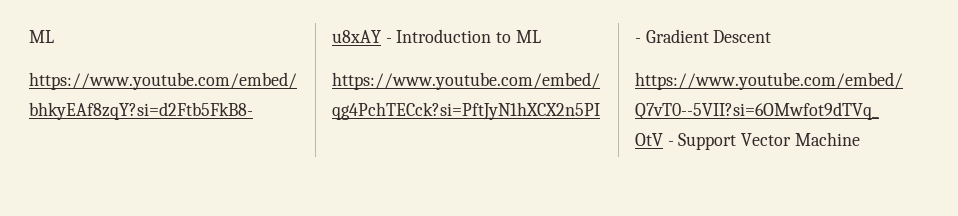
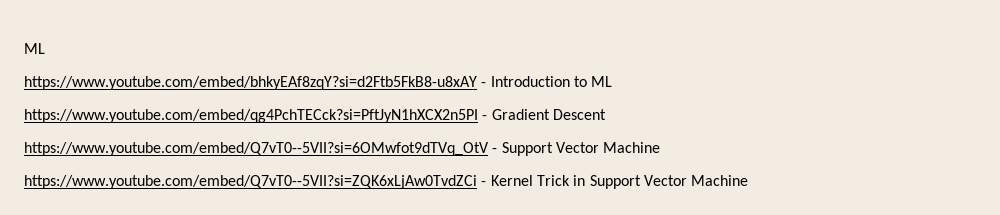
(860, 139) none -> [24,175,749,189] // https://www.youtube.com/embed/Q7vT0--5VII?si=ZQK6xLjAw0TvdZCi - Kernel Trick in Support Vector Machine

